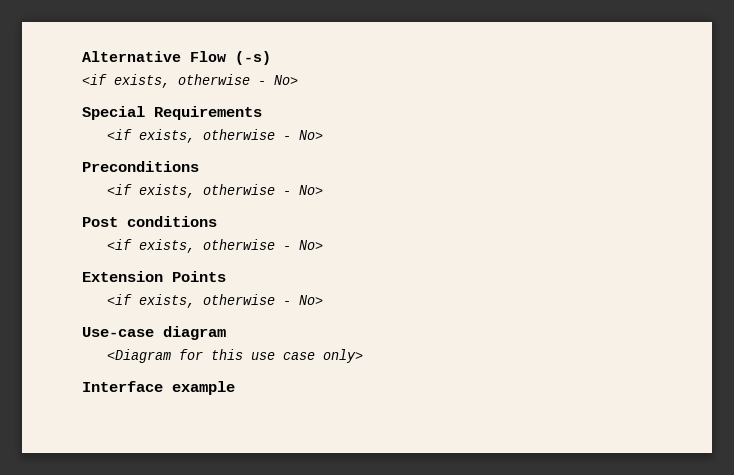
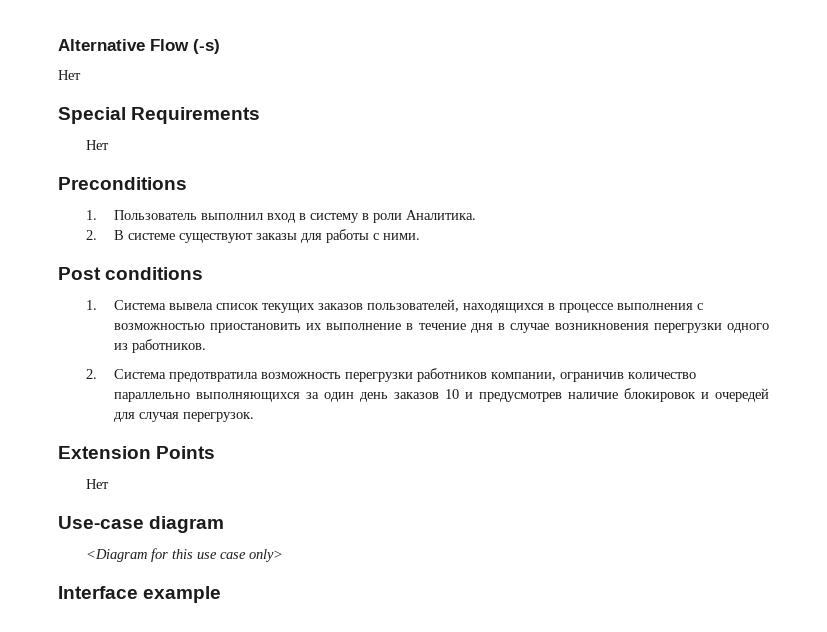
[82,74,298,88] [82,106,262,120] [107,129,324,143] [82,161,199,172] [107,184,324,198] [82,216,217,227] [107,239,324,253] [82,271,226,282] [107,294,324,308] <if exists, otherwise - No> // Special Requirements // <if exists, otherwise - No> // Preconditions // <if exists, otherwise - No> // Post conditions // <if exists, otherwise - No> // Extension Points // <if exists, otherwise - No> -> [58,70,81,80] [58,107,261,124] [85,140,109,150] [58,177,187,190] [85,210,476,223] [85,229,420,243] [58,267,204,280] [85,299,703,313] [113,323,769,333] [113,339,206,353] [85,368,696,382] [113,388,769,402] [113,412,254,422] [58,446,216,459] [85,479,109,489] Нет // Special Requirements // Нет // Preconditions // 1. Пользователь выполнил вход в систему в роли Аналитика. // 2. В системе существуют заказы для работы с ними. // Post conditions // 1. Система вывела список текущих заказов пользователей, находящихся в процессе выполнения с возможностью приостановить их выполнение в течение дня в случае возникновения перегрузки одного из работников. // 2. Система предотвратила возможность перегрузки работников компании, ограничив количество параллельно выполняющихся за один день заказов 10 и предусмотрев наличие блокировок и очередей для случая перегрузок. // Extension Points // Нет

